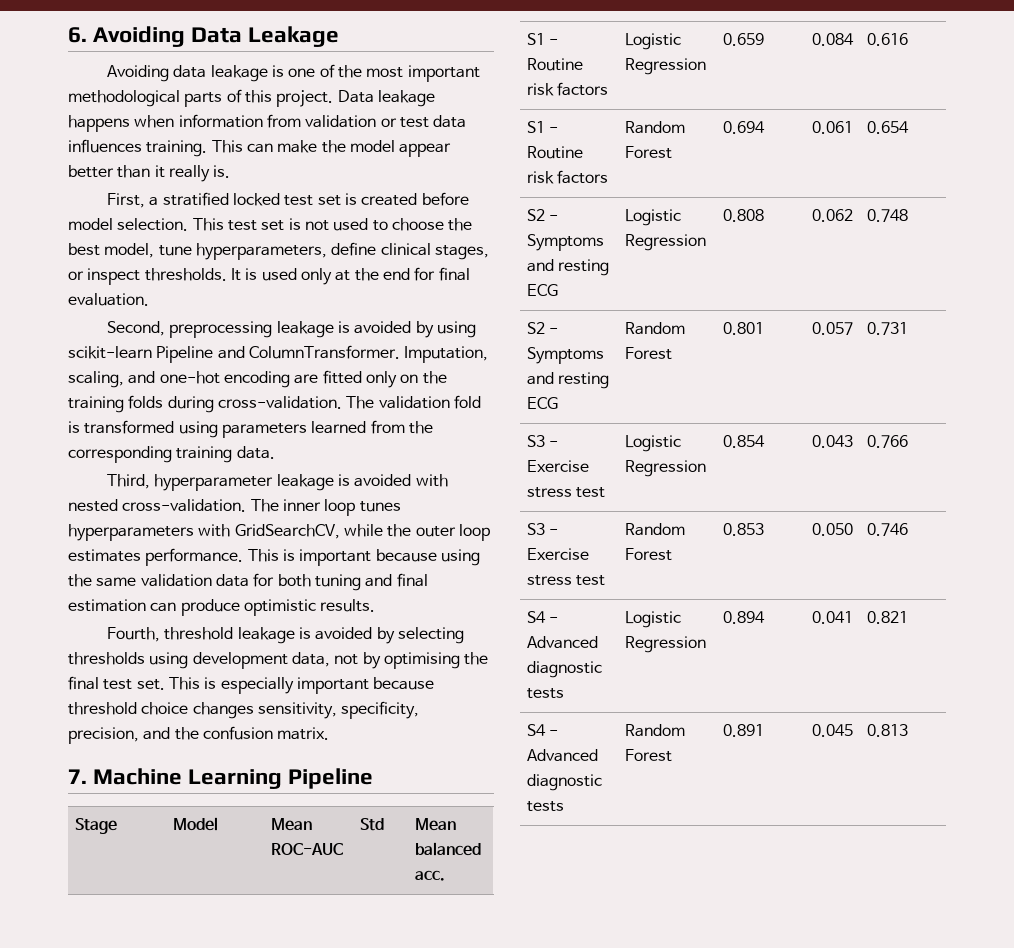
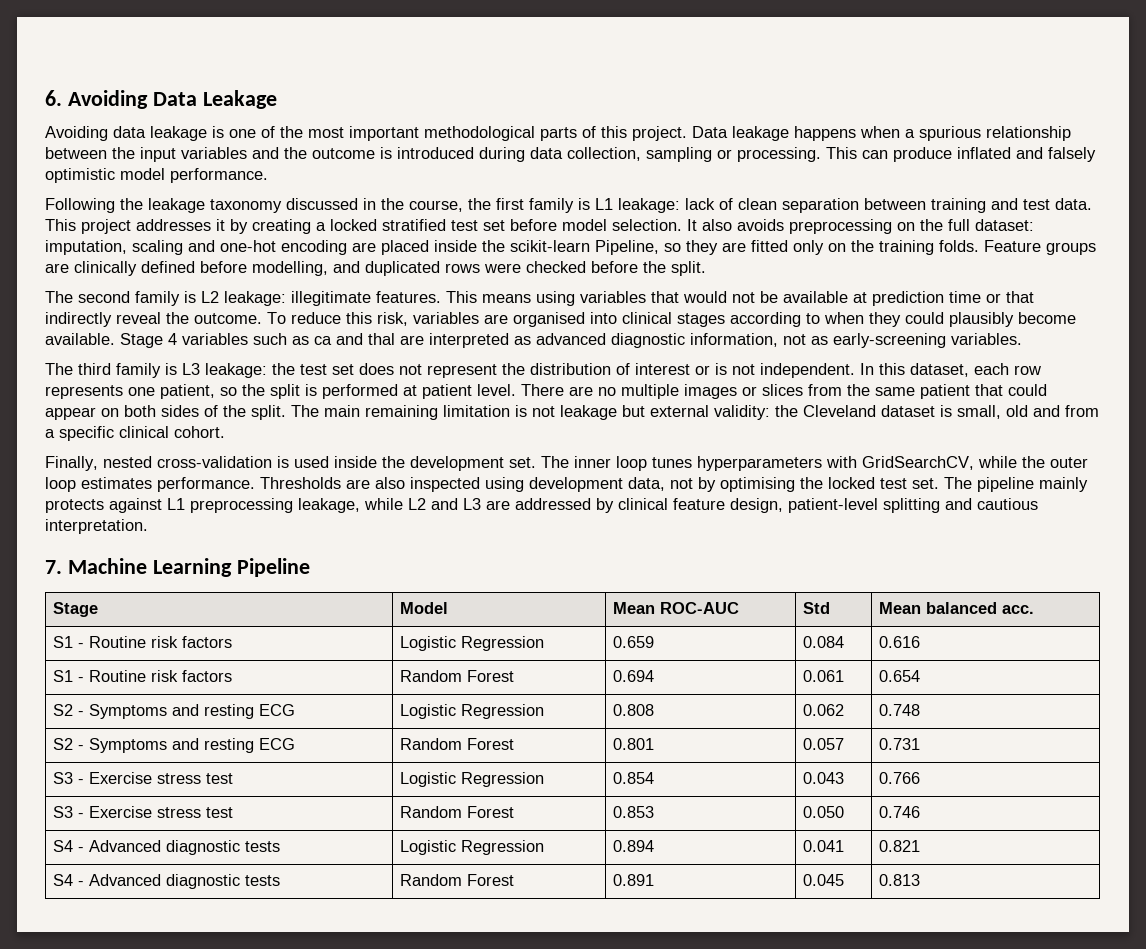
[178,114,467,128] [68,139,452,157] [68,165,231,182] [107,192,469,208] [68,218,473,231] [68,242,489,260] [68,267,470,285] [68,293,149,306] [107,321,477,338] [68,345,489,363] [68,371,290,388] information from validation or test data influences training. This can make the model appear better than it really is. // First, a stratified locked test set is created before model selection. This test set is not used to choose the best model, tune hyperparameters, define clinical stages, or inspect thresholds. It is used only at the end for final evaluation. // Second, preprocessing leakage is avoided by using scikit-learn Pipeline and ColumnTransformer. Imputation, scaling, and one-hot encoding -> [905,126,1071,141] [45,147,1096,162] [45,168,268,183] [45,198,1092,213] [45,219,1034,234] [45,240,718,255] a spurious relationship between the input variables and the outcome is introduced during data collection, sampling or processing. This can produce inflated and falsely optimistic model performance. // Following the leakage taxonomy discussed in the course, the first family is L1 leakage: lack of clean separation between training and test data. This project addresses it by creating a locked stratified test set before model selection. It also avoids preprocessing on the full dataset: imputation, scaling and one-hot encoding are placed inside the scikit-learn Pipeline, so they
[128,395,481,413] [68,420,433,438] [68,446,275,463] [107,474,448,491] [68,499,247,512] folds during cross-validation. The validation fold is transformed using parameters learned from the corresponding training data. // Third, hyperparameter leakage is avoided with nested cross-validation. -> [939,240,1096,255] [45,261,706,276] [45,291,1034,306] [45,312,1076,327] [45,333,1022,348] [45,363,1041,378] [45,384,1047,399] [45,405,1099,420] [45,426,225,441] [45,456,536,471] folds. Feature groups are clinically defined before modelling, and duplicated rows were checked before the split. // The second family is L2 leakage: illegitimate features. This means using variables that would not be available at prediction time or that indirectly reveal the outcome. To reduce this risk, variables are organised into clinical stages according to when they could plausibly become available. Stage 4 variables such as ca and thal are interpreted as advanced diagnostic information, not as early-screening variables. // The third family is L3 leakage: the test set does not represent the distribution of interest or is not independent. In this dataset, each row represents one patient, so the split is performed at patient level. There are no multiple images or slices from the same patient that could appear on both sides of the split. The main remaining limitation is not leakage but external validity: the Cleveland dataset is small, old and from a specific clinical cohort. // Finally, nested cross-validation is used inside the development set.
[247,549,480,566] [68,573,428,591] [68,599,376,616] [107,627,465,644] [68,652,145,665] This is important because using the same validation data for both tuning and final estimation can produce optimistic results. // Fourth, threshold leakage is avoided by selecting thresholds -> [260,477,480,492] Thresholds are also inspected
[68,676,99,690] final -> [828,477,875,489] locked
[168,677,435,694] [68,701,420,719] [68,726,330,744] This is especially important because threshold choice changes sensitivity, specificity, precision, and the confusion matrix. -> [944,477,1088,492] [45,498,1038,513] [45,519,148,534] The pipeline mainly protects against L1 preprocessing leakage, while L2 and L3 are addressed by clinical feature design, patient-level splitting and cautious interpretation.

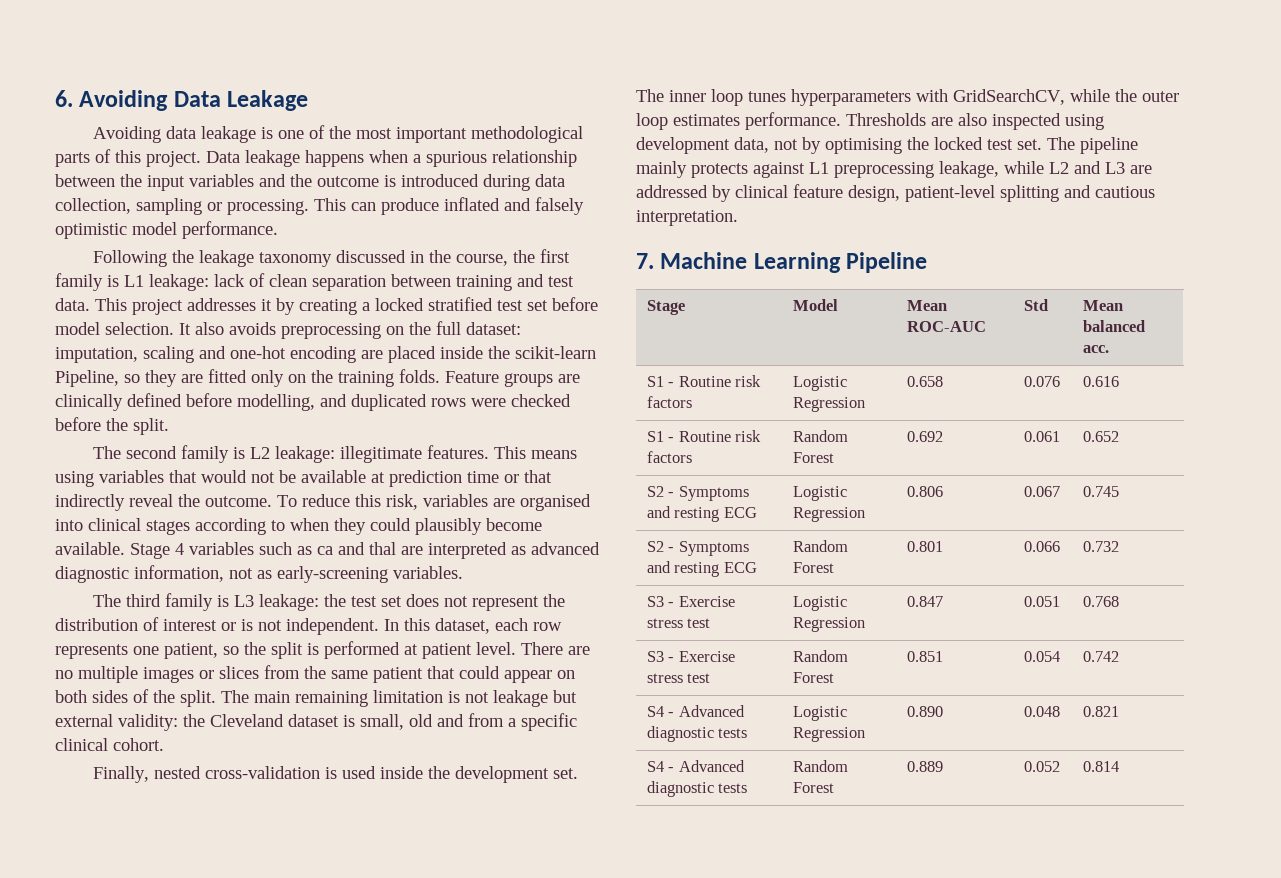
[612,636,654,648] [802,636,844,648] 0.659 | 0.084 -> [906,376,943,387] [1023,376,1060,387] 0.658 | 0.076
[612,670,654,682] 0.694 -> [906,431,943,442] 0.692
[878,670,920,682] 0.654 -> [1082,431,1119,442] 0.652
[612,704,654,716] [802,704,844,716] [878,704,920,716] 0.808 | 0.062 | 0.748 -> [906,486,943,497] [1023,486,1060,497] [1082,486,1119,497] 0.806 | 0.067 | 0.745
[802,738,844,750] [878,738,920,750] 0.057 | 0.731 -> [1023,541,1060,552] [1082,541,1119,552] 0.066 | 0.732
[612,772,654,784] [802,772,844,784] [878,772,920,784] 0.854 | 0.043 | 0.766 -> [906,596,943,607] [1023,596,1060,607] [1082,596,1119,607] 0.847 | 0.051 | 0.768
[612,806,654,818] [802,806,844,818] [878,806,920,818] 0.853 | 0.050 | 0.746 -> [906,651,943,662] [1023,651,1060,662] [1082,651,1119,662] 0.851 | 0.054 | 0.742
[612,840,654,852] [802,840,844,852] 0.894 | 0.041 -> [906,706,943,717] [1023,706,1060,717] 0.890 | 0.048
[612,874,654,886] [802,874,844,886] [878,874,920,886] 0.891 | 0.045 | 0.813 -> [906,761,943,772] [1023,761,1060,772] [1082,761,1119,772] 0.889 | 0.052 | 0.814

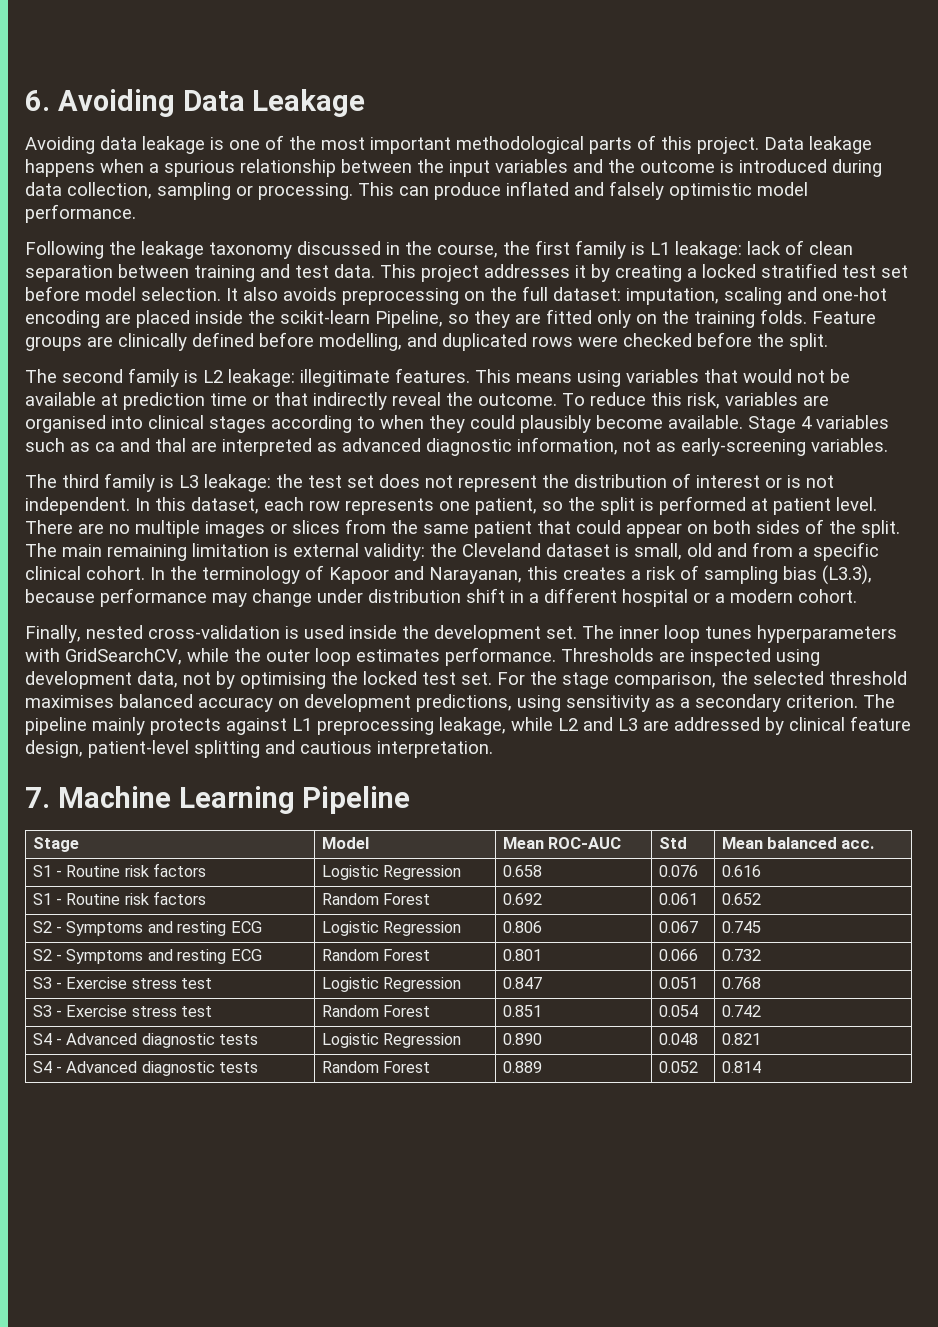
[465,690,577,707] not leakage but -> (288, 550) none
(164, 744) none -> [150,565,872,585] [25,588,857,607] In the terminology of Kapoor and Narayanan, this creates a risk of sampling bias (L3.3), because performance may change under distribution shift in a different hospital or a modern cohort.
[958,113,987,126] also -> (685, 656) none
(1042, 144) none -> [497,671,907,689] [25,694,858,712] For the stage comparison, the selected threshold maximises balanced accuracy on development predictions, using sensitivity as a secondary criterion.

